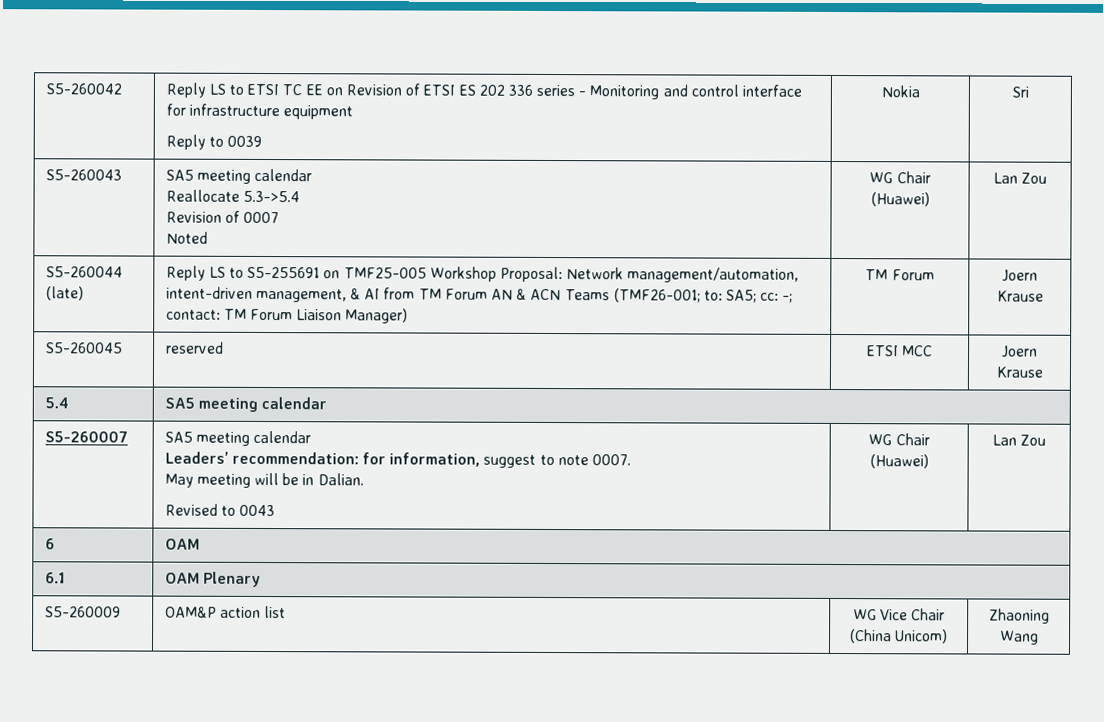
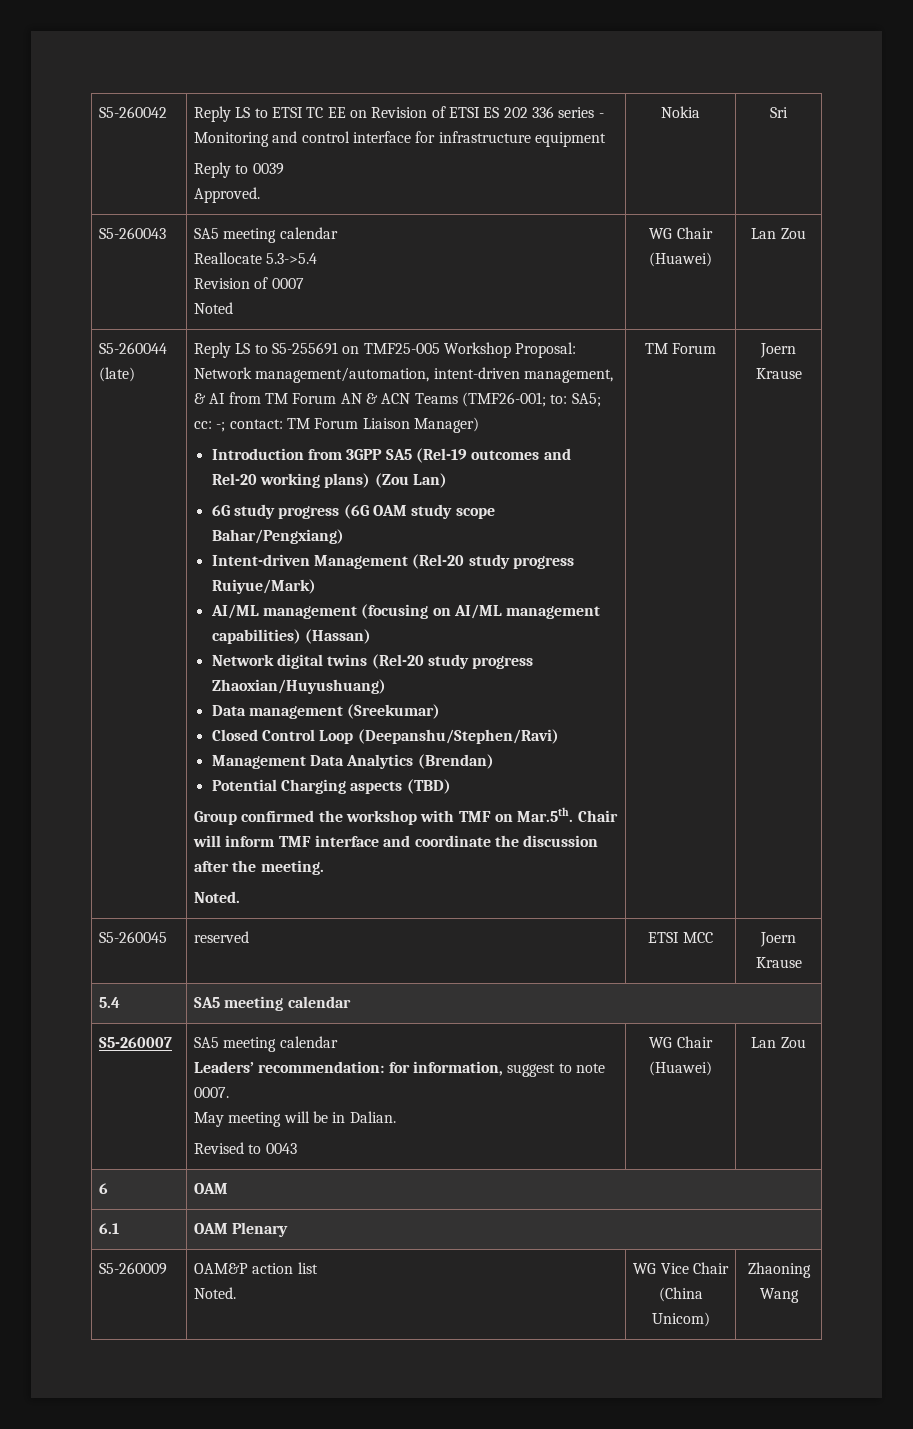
(263, 141) none -> [194,187,261,203] // Approved.
(409, 316) none -> [211,448,571,463] [211,473,447,488] [211,504,495,519] [211,529,344,544] [211,554,574,569] [211,579,316,594] [210,604,601,619] [211,629,371,644] [211,654,534,669] [211,679,386,694] [211,704,441,719] [211,729,559,744] [211,754,494,769] [211,779,451,794] [194,807,618,825] [193,835,599,847] [194,860,324,875] [194,891,241,903] // Introduction from 3GPP SA5 (Rel-19 outcomes and Rel-20 working plans) (Zou Lan) // 6G study progress (6G OAM study scope Bahar/Pengxiang) // Intent-driven Management (Rel-20 study progress Ruiyue/Mark) // AI/ML management (focusing on AI/ML management capabilities) (Hassan) // Network digital twins (Rel-20 study progress Zhaoxian/Huyushuang) // Data management (Sreekumar) // Closed Control Loop (Deepanshu/Stephen/Ravi) // Management Data Analytics (Brendan) // Potential Charging aspects (TBD) // Group confirmed the workshop with TMF on Mar.5th. Chair will inform TMF interface and coordinate the discussion after the meeting. // Noted.
(287, 612) none -> [194,1287,237,1299] // Noted.

